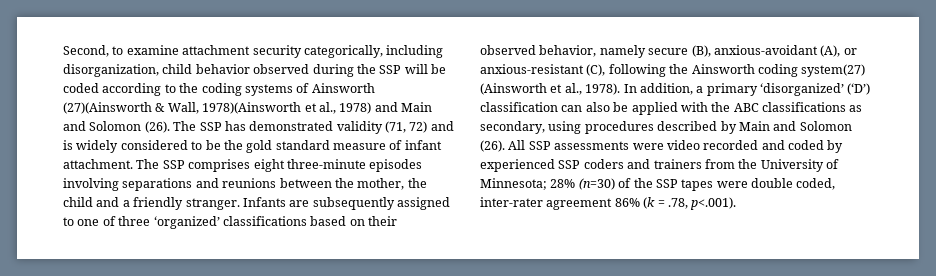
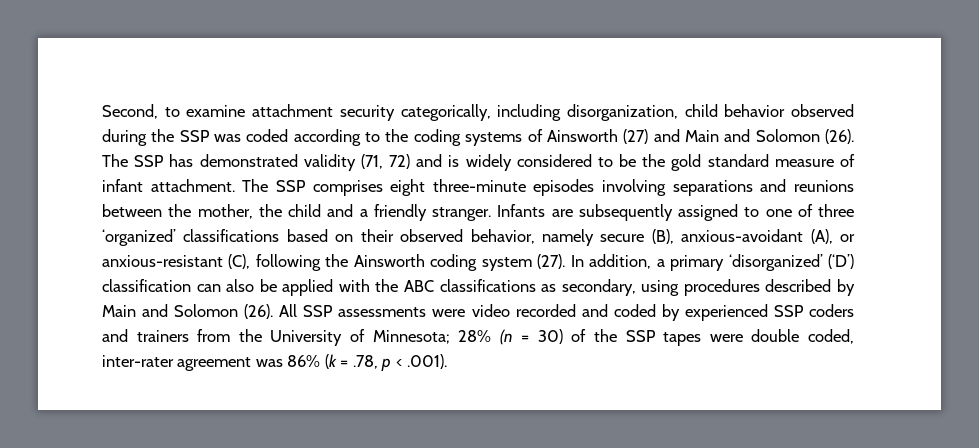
[404,64,446,74] will be -> [214,134,242,142] was
[63,102,372,114] (27)(Ainsworth & Wall, 1978)(Ainsworth et al., 1978) -> [623,129,649,144] (27)
[801,64,866,77] [480,83,621,95] system(27) (Ainsworth et al., 1978). -> [481,254,566,271] system (27).
[578,178,615,190] (n=30) -> [499,329,563,345] (n = 30)
(613, 204) none -> [255,359,283,367] was
[690,197,737,210] p<.001). -> [381,354,448,371] p < .001).

